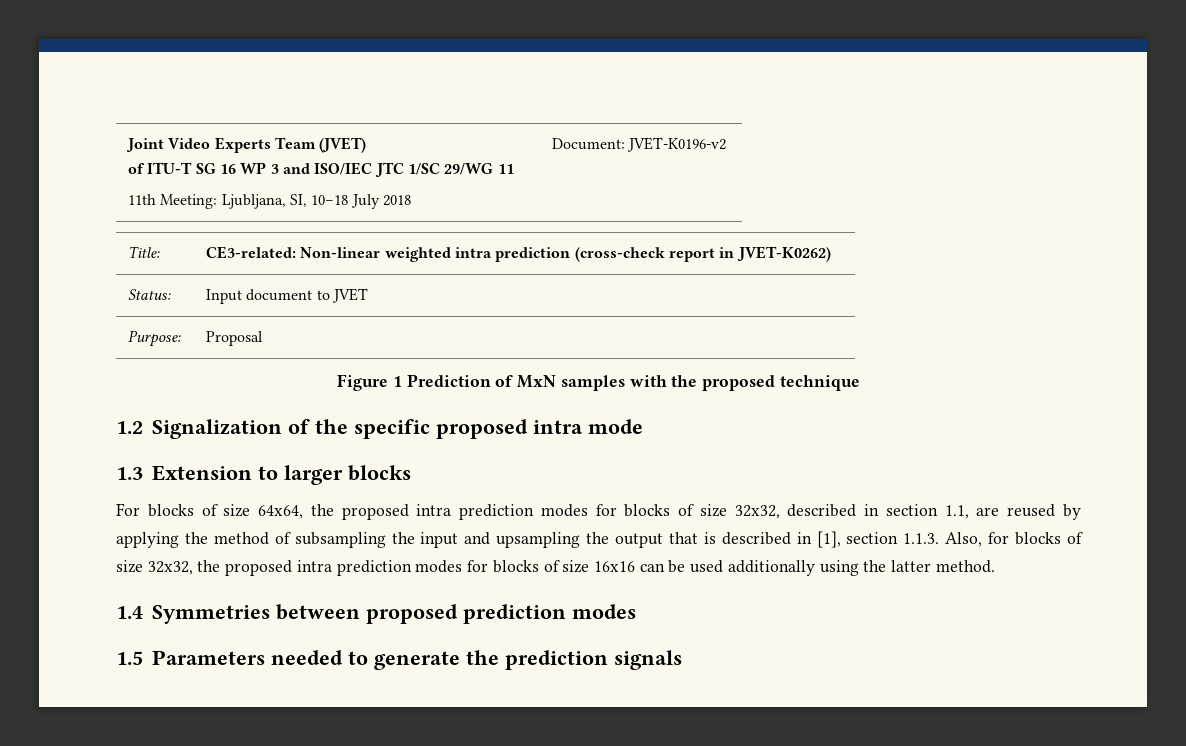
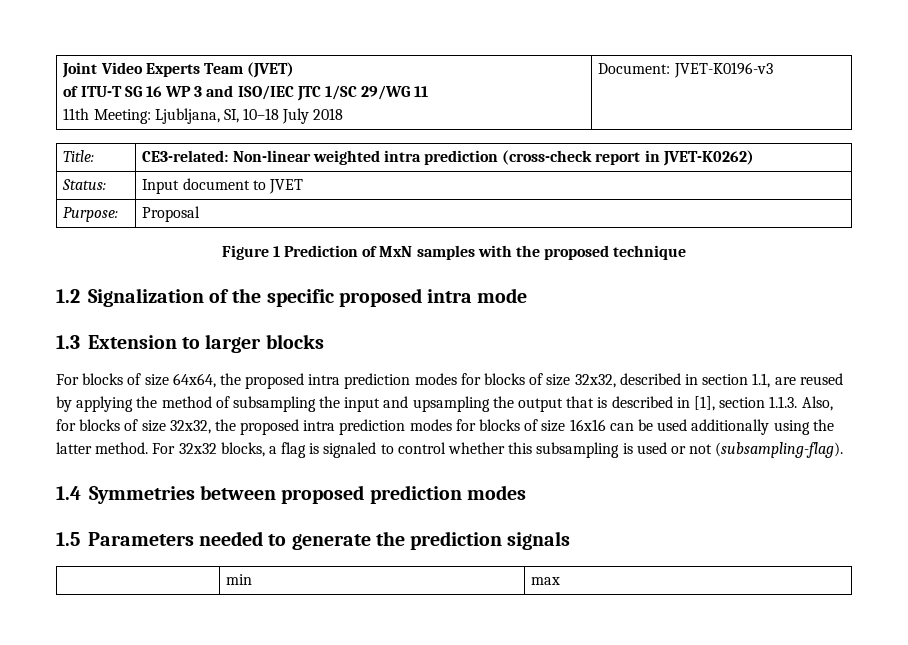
[627,137,727,152] JVET-K0196-v2 -> [673,62,773,78] JVET-K0196-v3
(995, 566) none -> [152,442,844,458] For 32x32 blocks, a flag is signaled to control whether this subsampling is used or not (subsampling-flag).
(682, 660) none -> [226,574,253,585] [531,577,561,585] // | min | max

